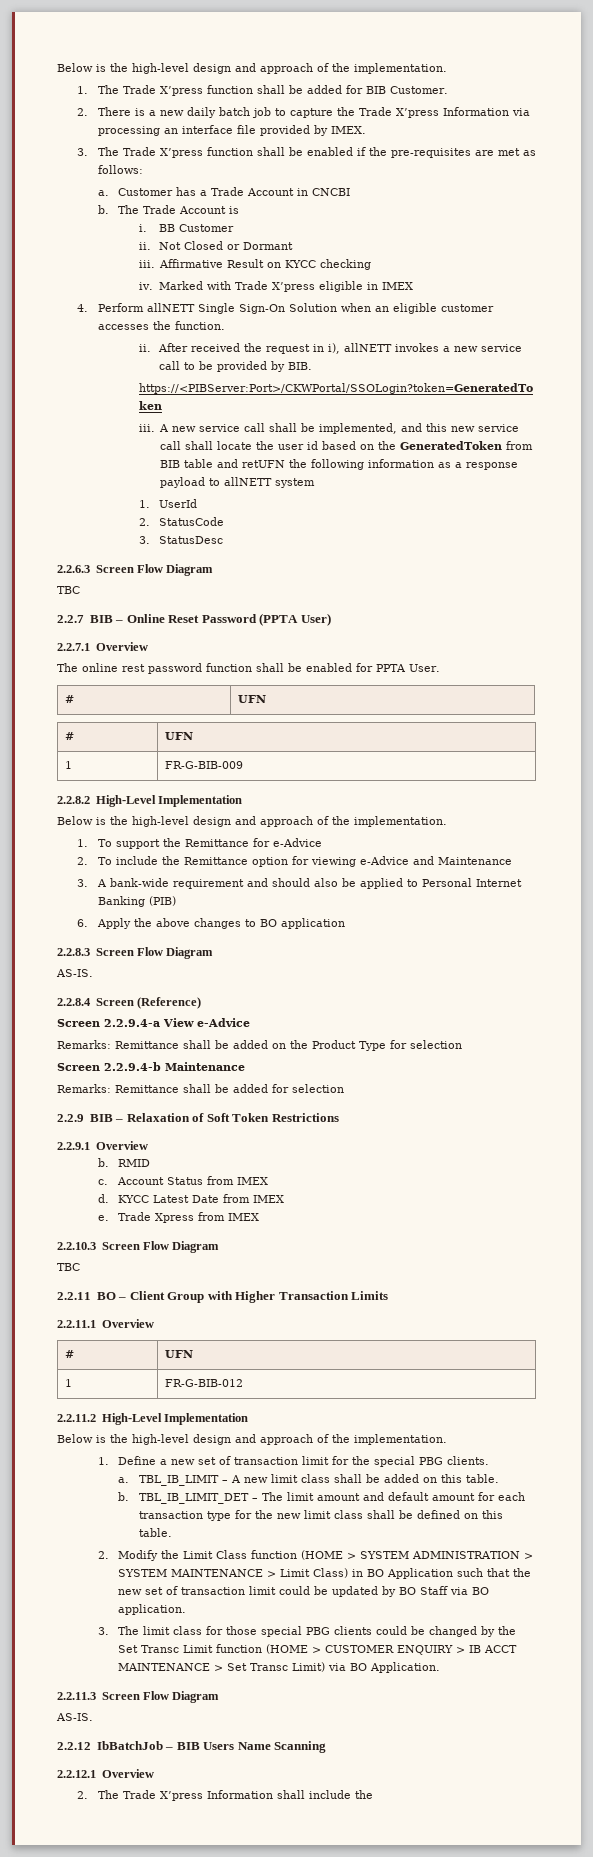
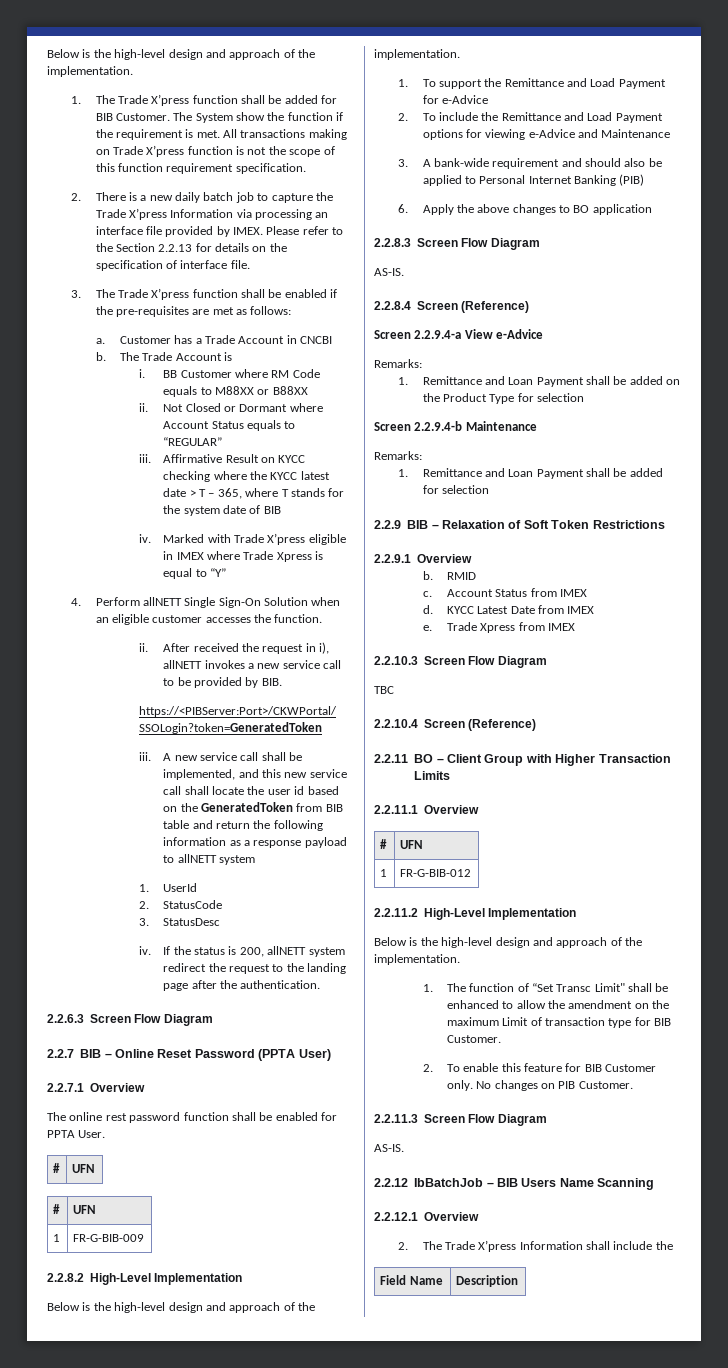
(448, 90) none -> [173,112,344,123] [95,129,347,140] [95,145,335,157] [95,163,306,174] The System show the function if the requirement is met. All transactions making on Trade X’press function is not the scope of this function requirement specification.
(366, 130) none -> [266,226,344,235] [95,243,287,252] [95,260,250,271] Please refer to the Section 2.2.13 for details on the specification of interface file.
(235, 228) none -> [235,369,320,378] [163,386,308,397] where RM Code equals to M88XX or B88XX
(294, 246) none -> [289,403,323,412] [163,420,296,431] [163,437,223,446] where Account Status equals to “REGULAR”
(372, 264) none -> [213,471,330,480] [163,488,345,499] [163,505,281,516] where the KYCC latest date > T – 365, where T stands for the system date of BIB
(414, 286) none -> [207,551,324,562] [163,568,227,579] where Trade Xpress is equal to “Y”
[242,460,286,468] retUFN -> [216,821,251,829] return
(224, 540) none -> [139,946,345,957] [163,963,347,974] [163,980,321,991] // iv. If the status is 200, allNETT system redirect the request to the landing page after the authentication.
[57,586,80,594] // TBC -> (213, 1020) none
(249, 843) none -> [567,78,666,89] and Load Payment
[251,857,288,867] option -> [564,112,663,123] [422,129,463,140] and Load Payment options
[115,1041,179,1049] Remittance -> [398,376,584,387] // 1. Remittance and Loan Payment
[115,1085,179,1093] Remittance -> [398,468,584,479] // 1. Remittance and Loan Payment
(80, 1267) none -> [374,719,537,731] // 2.2.10.4 Screen (Reference)
[118,1456,490,1467] [118,1474,499,1486] [118,1492,525,1504] [138,1510,503,1521] [138,1528,172,1537] [97,1550,534,1561] [118,1568,532,1579] [118,1586,490,1597] [118,1604,187,1615] [97,1626,517,1637] [118,1644,518,1655] [118,1662,441,1673] Define a new set of transaction limit for the special PBG clients. // a. TBL_IB_LIMIT – A new limit class shall be added on this table. // b. TBL_IB_LIMIT_DET – The limit amount and default amount for each transaction type for the new limit class shall be defined on this table. // 2. Modify the Limit Class function (HOME > SYSTEM ADMINISTRATION > SYSTEM MAINTENANCE > Limit Class) in BO Application such that the new set of transaction limit could be updated by BO Staff via BO application. // 3. The limit class for those special PBG clients could be changed by the Set Transc Limit function (HOME > CUSTOMER ENQUIRY > IB ACCT MAINTENANCE > Set Transc Limit) via BO Application. -> [446,983,669,992] [446,1000,670,1009] [446,1017,672,1028] [446,1035,501,1043] [422,1063,657,1072] [446,1080,633,1091] The function of “Set Transc Limit" shall be enhanced to allow the amendment on the maximum Limit of transaction type for BIB Customer. // 2. To enable this feature for BIB Customer only. No changes on PIB Customer.
(373, 1794) none -> [380,1275,443,1285] [456,1275,519,1287] // Field Name | Description

